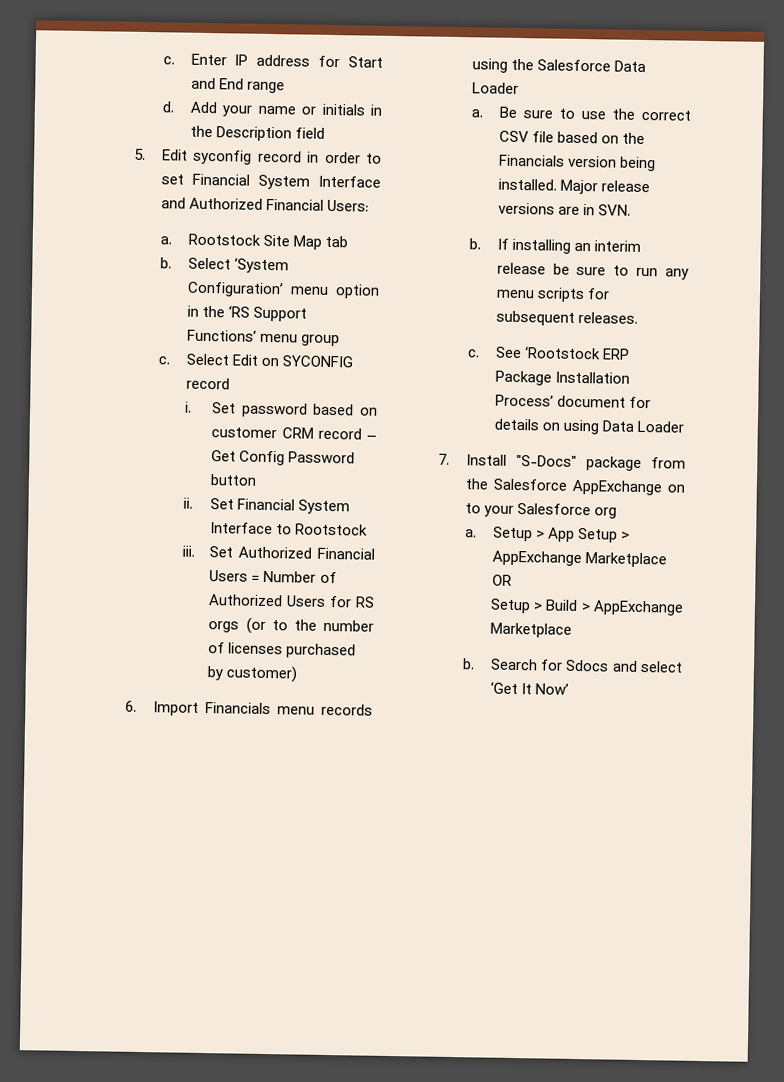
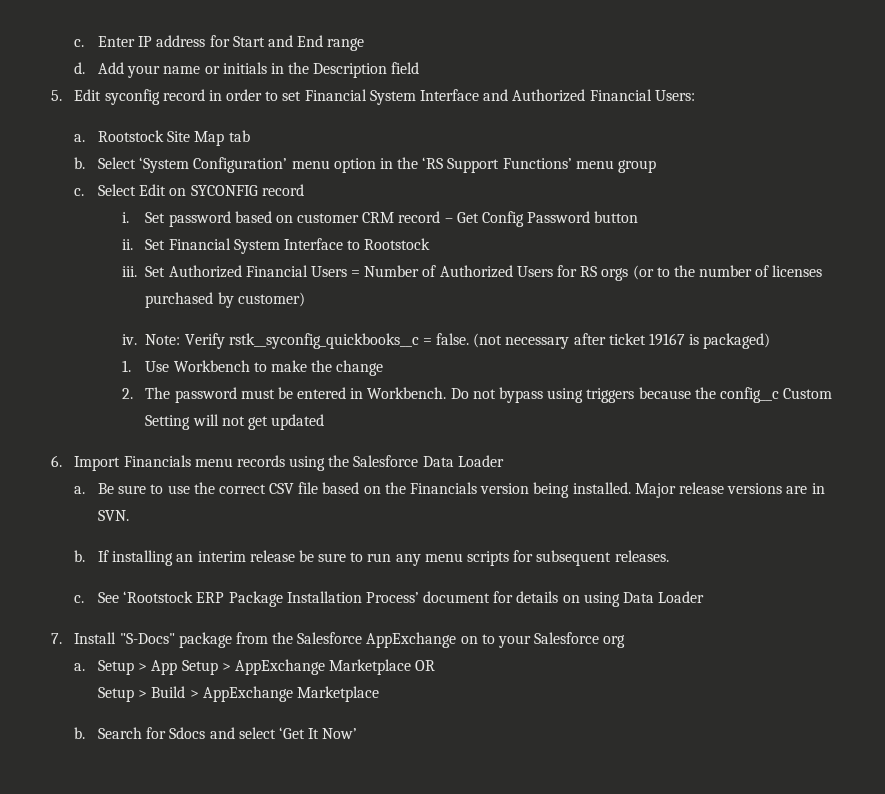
(298, 674) none -> [121,333,771,349] [121,360,384,376] [121,387,833,403] [145,414,325,430] // iv. Note: Verify rstk__syconfig_quickbooks__c = false. (not necessary after ticket 19167 is packaged) // 1. Use Workbench to make the change // 2. The password must be entered in Workbench. Do not bypass using triggers because the config__c Custom Setting will not get updated

